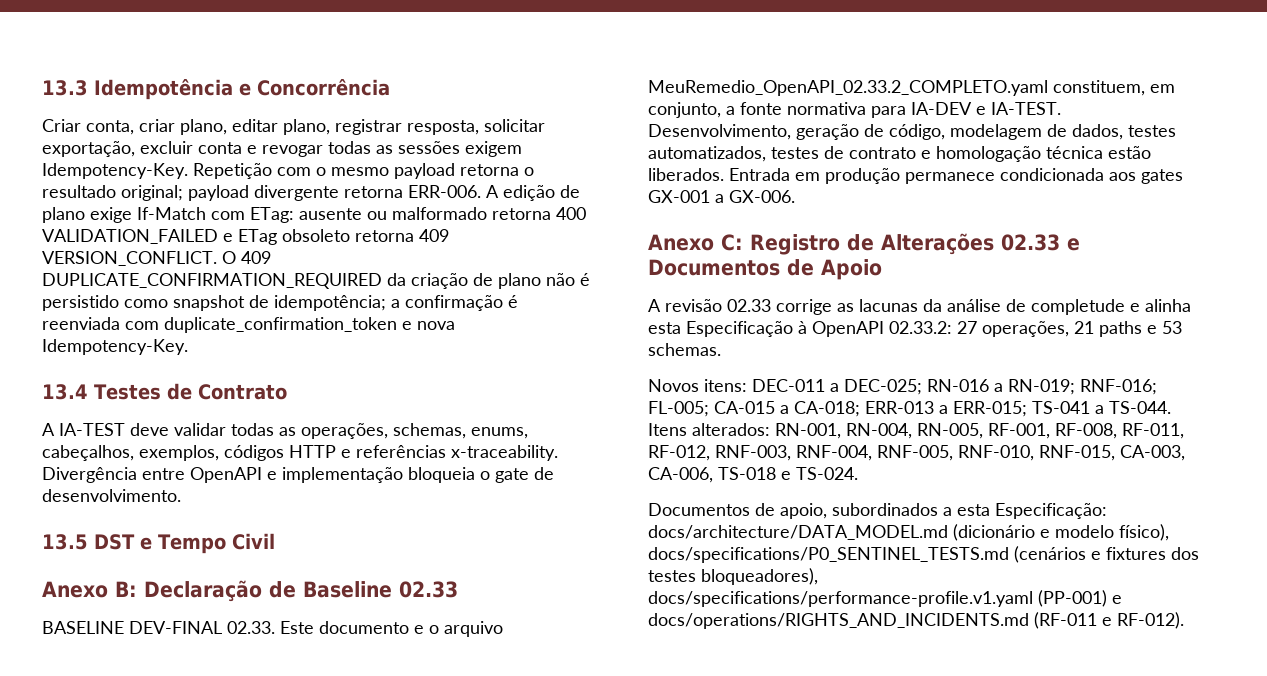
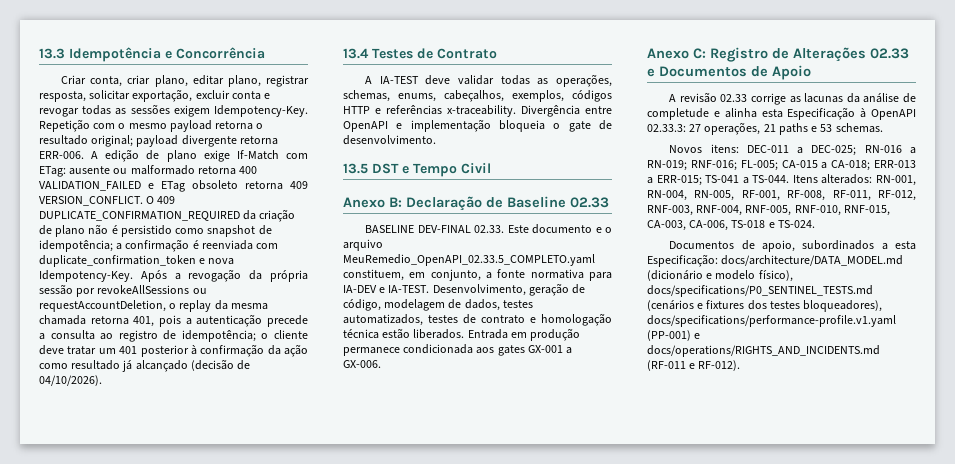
(188, 347) none -> [140,269,308,282] [39,284,207,297] [39,300,268,312] [39,314,308,327] [39,330,308,342] [39,344,308,357] [39,359,251,372] [39,375,102,386] Após a revogação da própria sessão por revokeAllSessions ou requestAccountDeletion, o replay da mesma chamada retorna 401, pois a autenticação precede a consulta ao registro de idempotência; o cliente deve tratar um 401 posterior à confirmação da ação como resultado já alcançado (decisão de 04/10/2026).
[648,80,1048,96] MeuRemedio_OpenAPI_02.33.2_COMPLETO.yaml -> [343,254,595,266] MeuRemedio_OpenAPI_02.33.5_COMPLETO.yaml
[889,321,952,334] 02.33.2: -> [647,124,686,132] 02.33.3:

